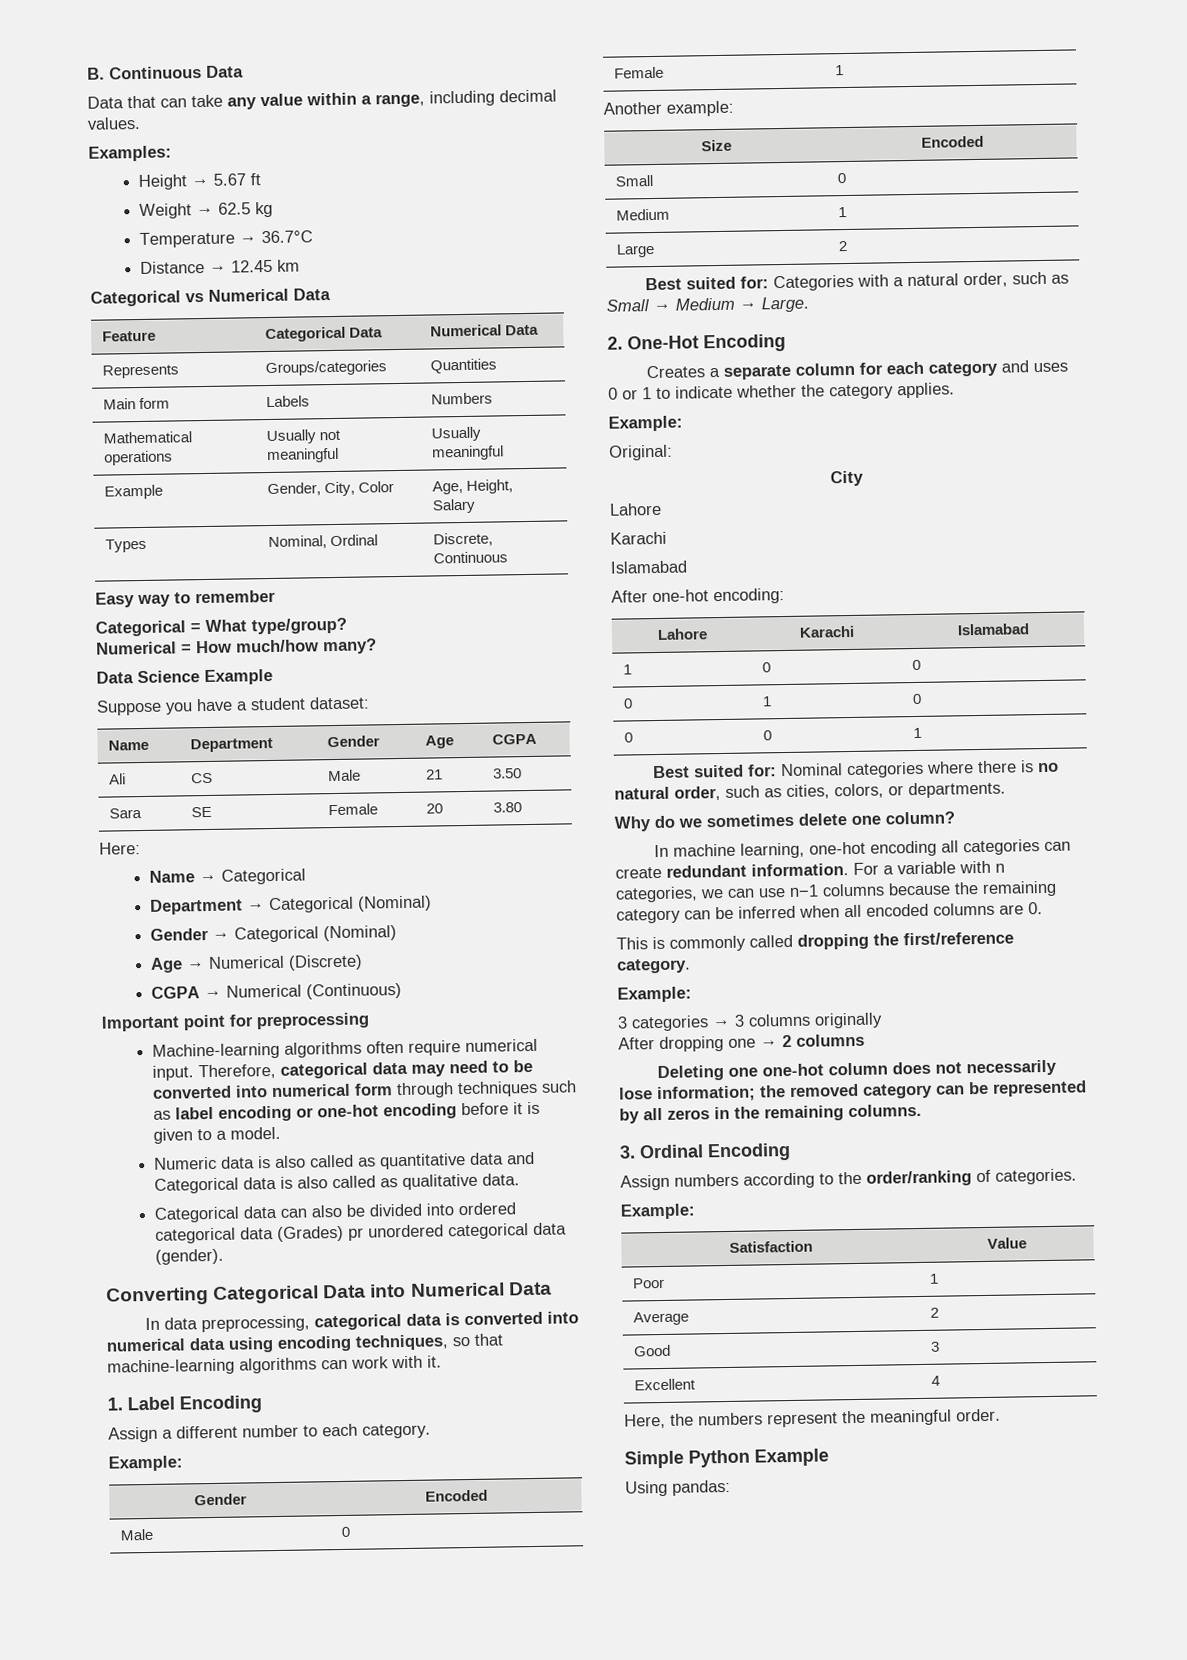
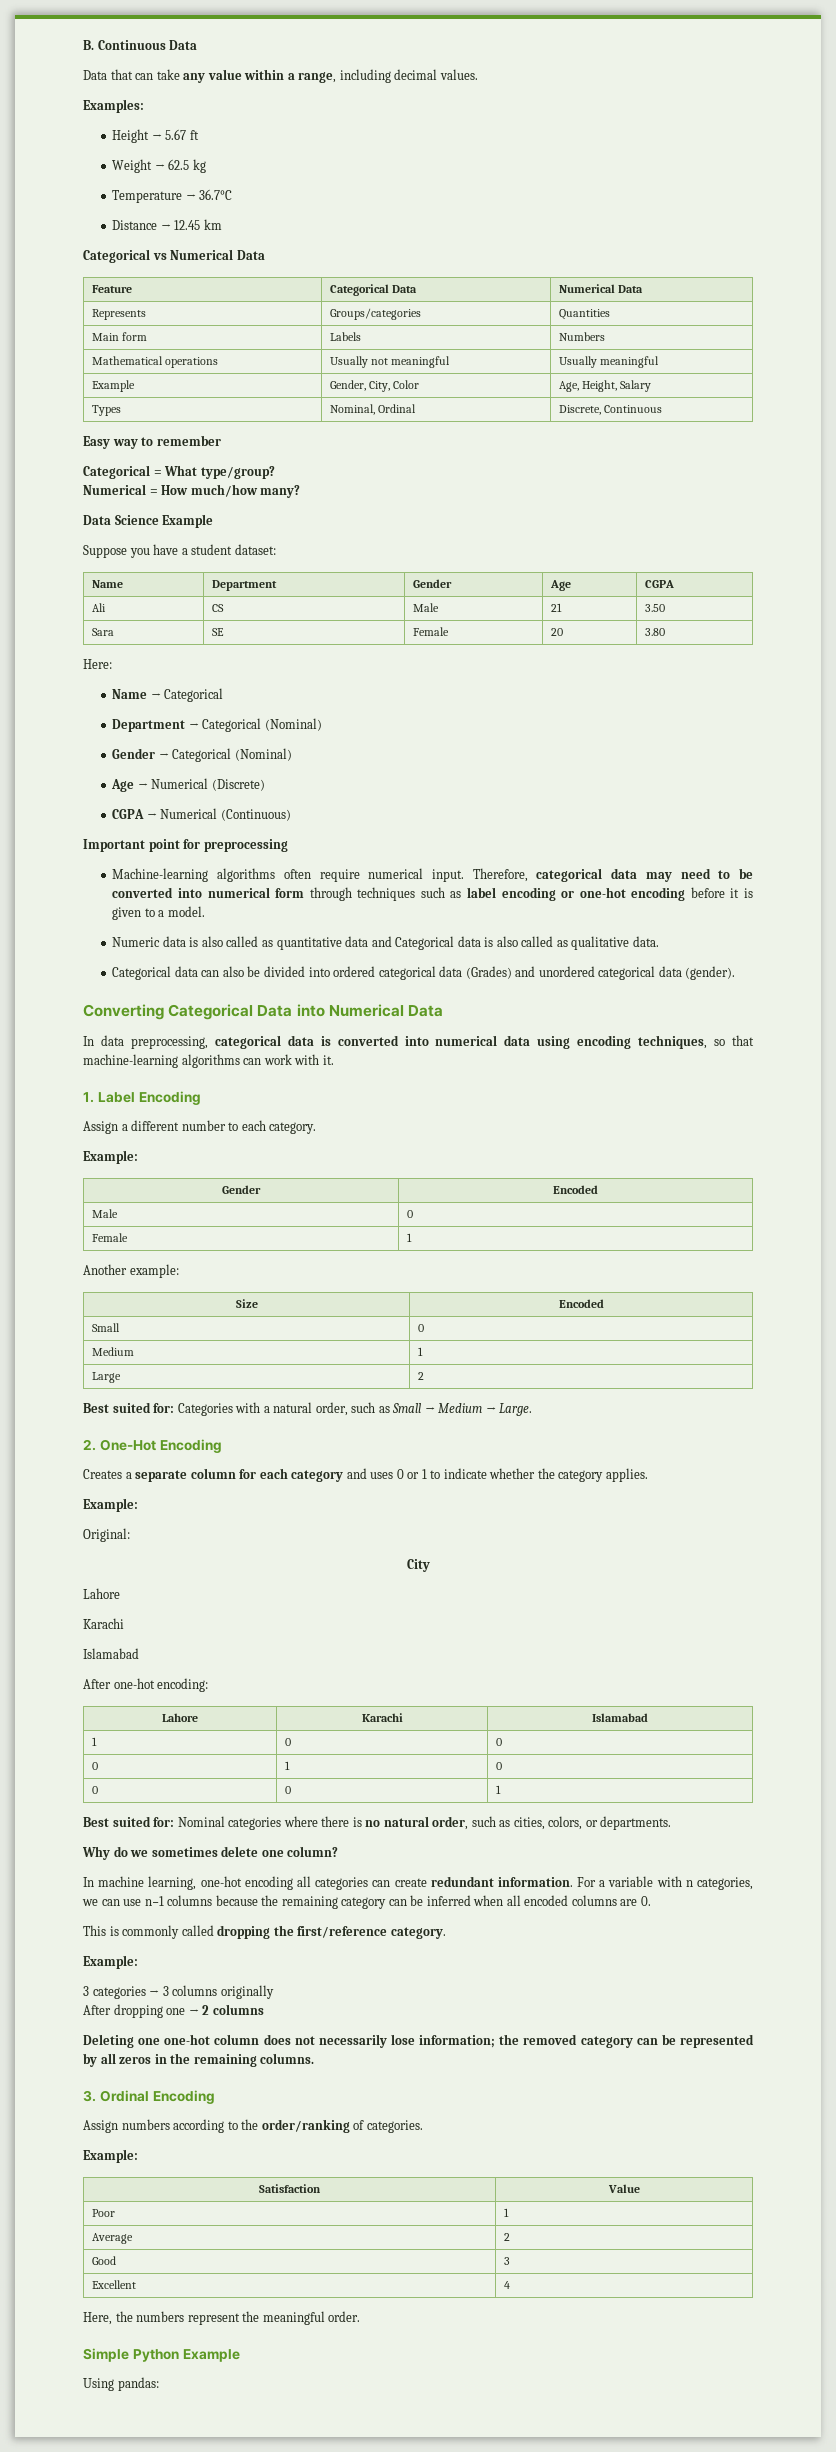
[347,1227,364,1241] pr -> [515,966,536,977] and

